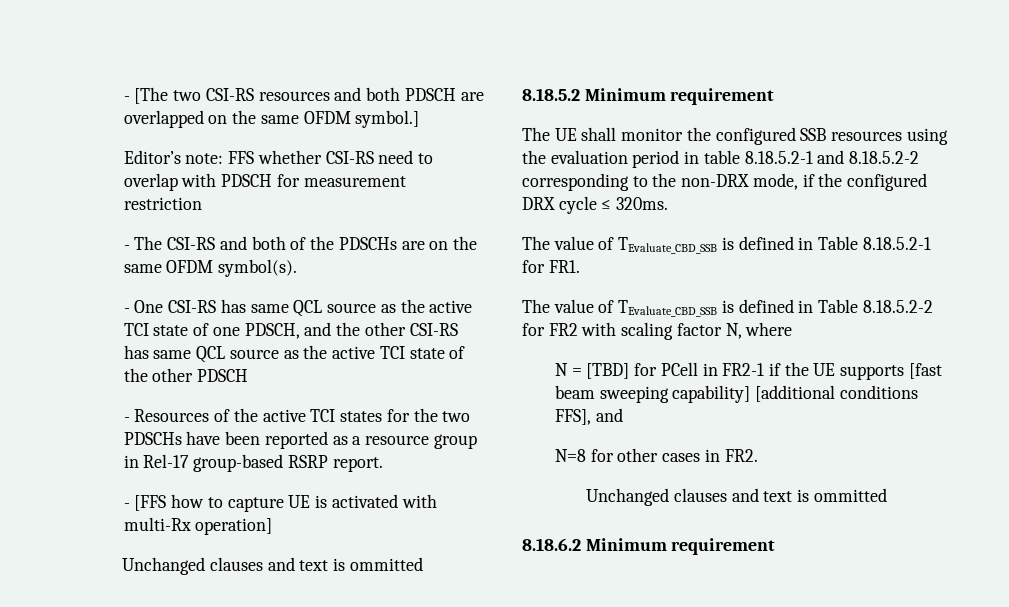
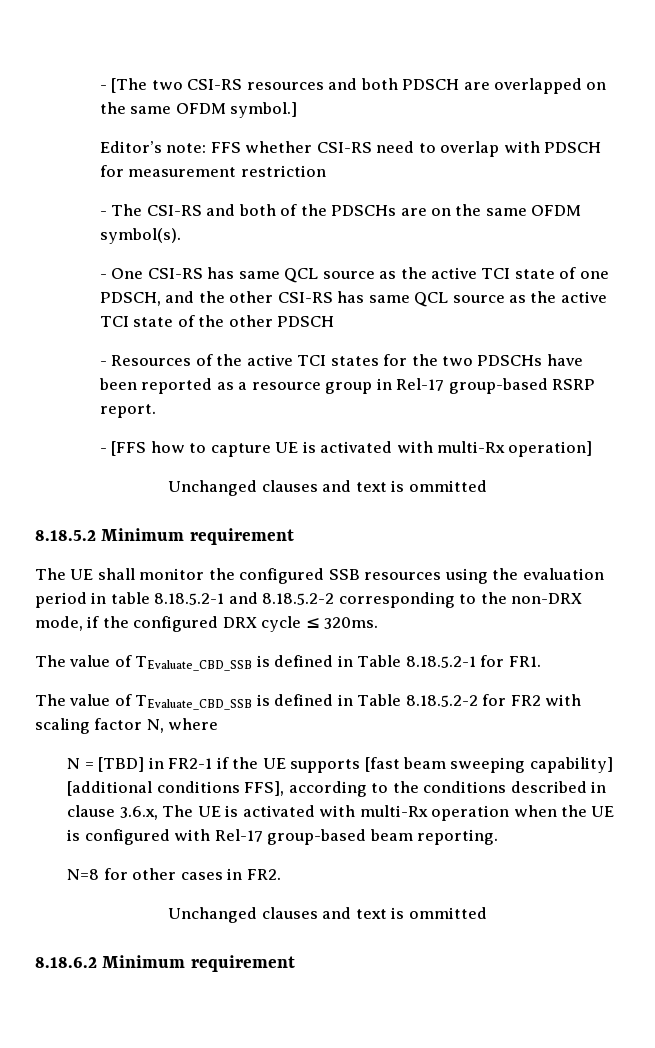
[634,362,698,376] for PCell -> (145, 764) none
[595,408,623,422] and -> [288,781,607,797] [67,805,615,821] [67,829,499,845] according to the conditions described in clause 3.6.x, The UE is activated with multi-Rx operation when the UE is configured with Rel-17 group-based beam reporting.

